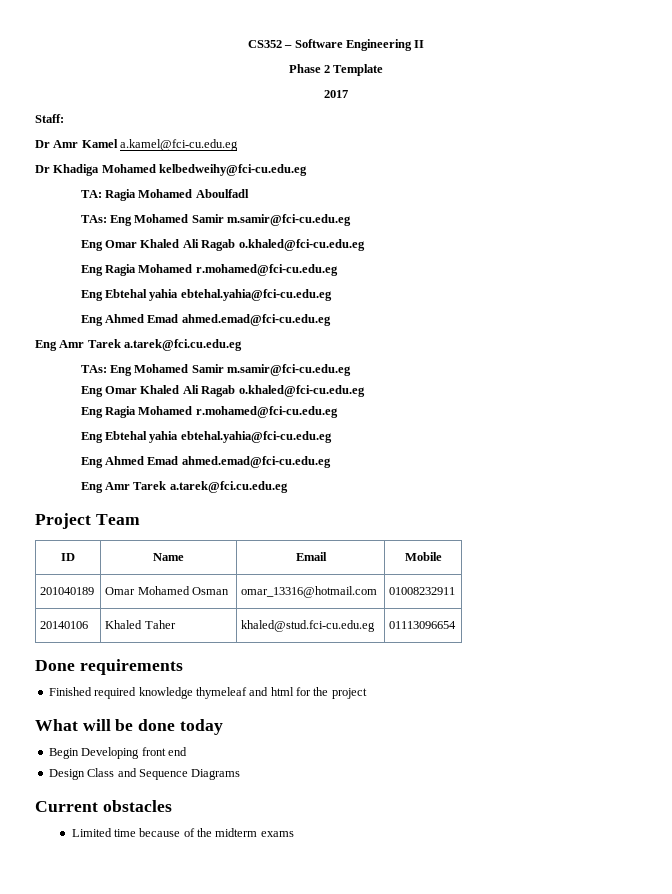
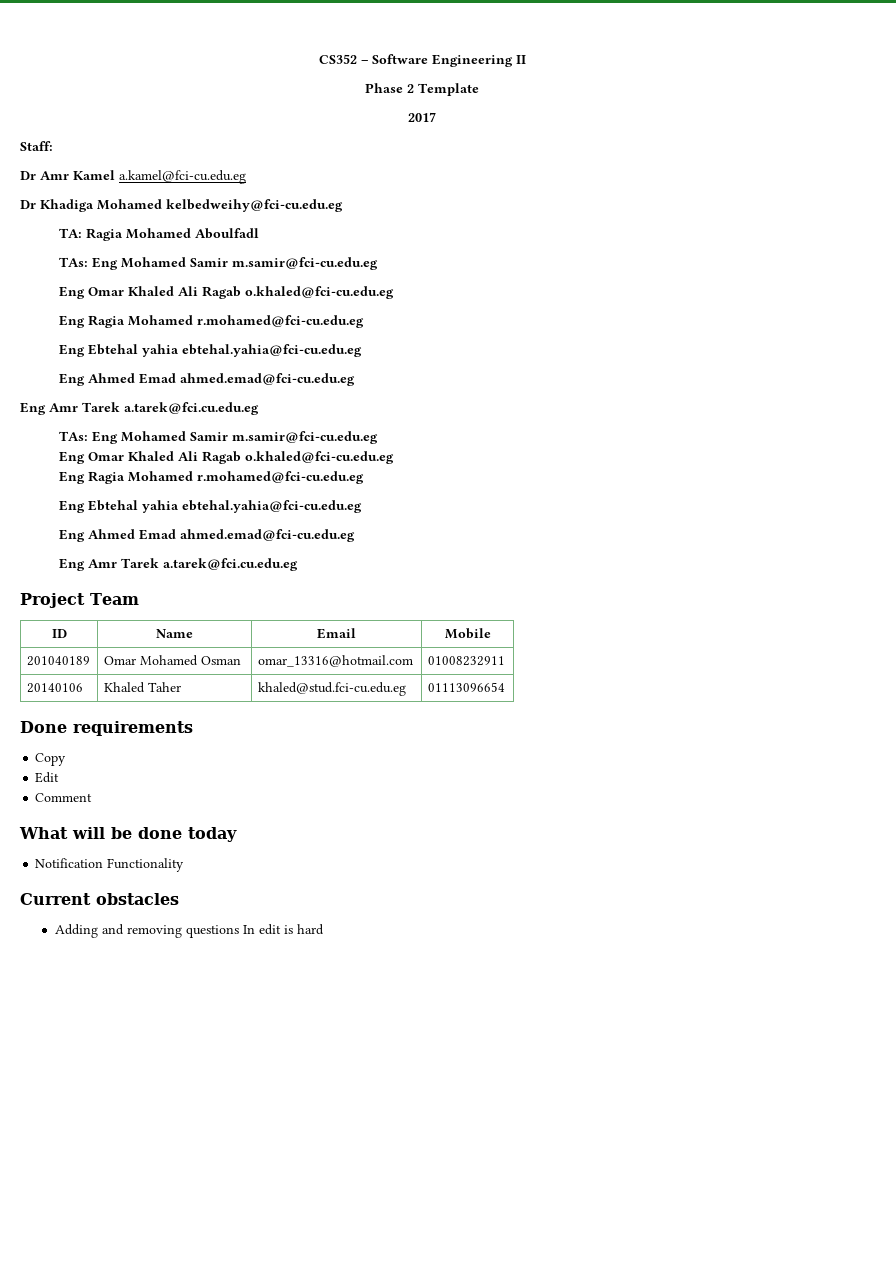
[48,687,367,699] Finished required knowledge thymeleaf and html for the project -> [35,753,67,766] [35,772,60,783] [35,793,93,802] Copy // Edit // Comment
[48,747,187,759] [48,768,241,780] [35,800,172,812] [71,828,294,837] Begin Developing front end // Design Class and Sequence Diagrams // Current obstacles // Limited time because of the midterm exams -> [35,858,185,872] [20,893,179,905] [54,924,324,938] Notification Functionality // Current obstacles // Adding and removing questions In edit is hard

